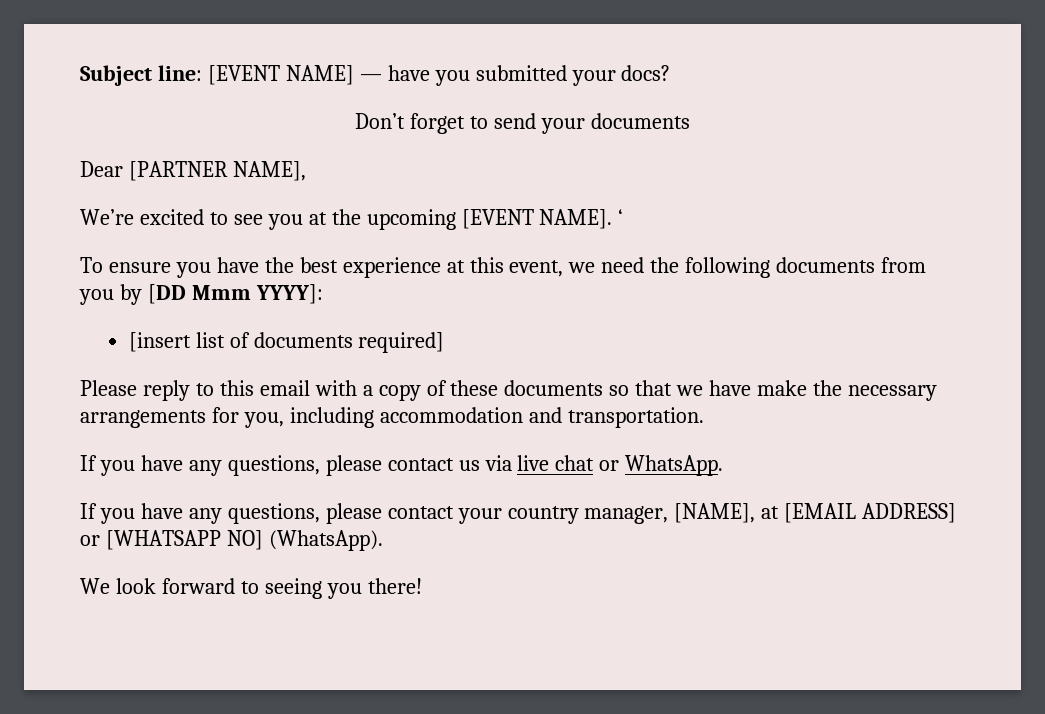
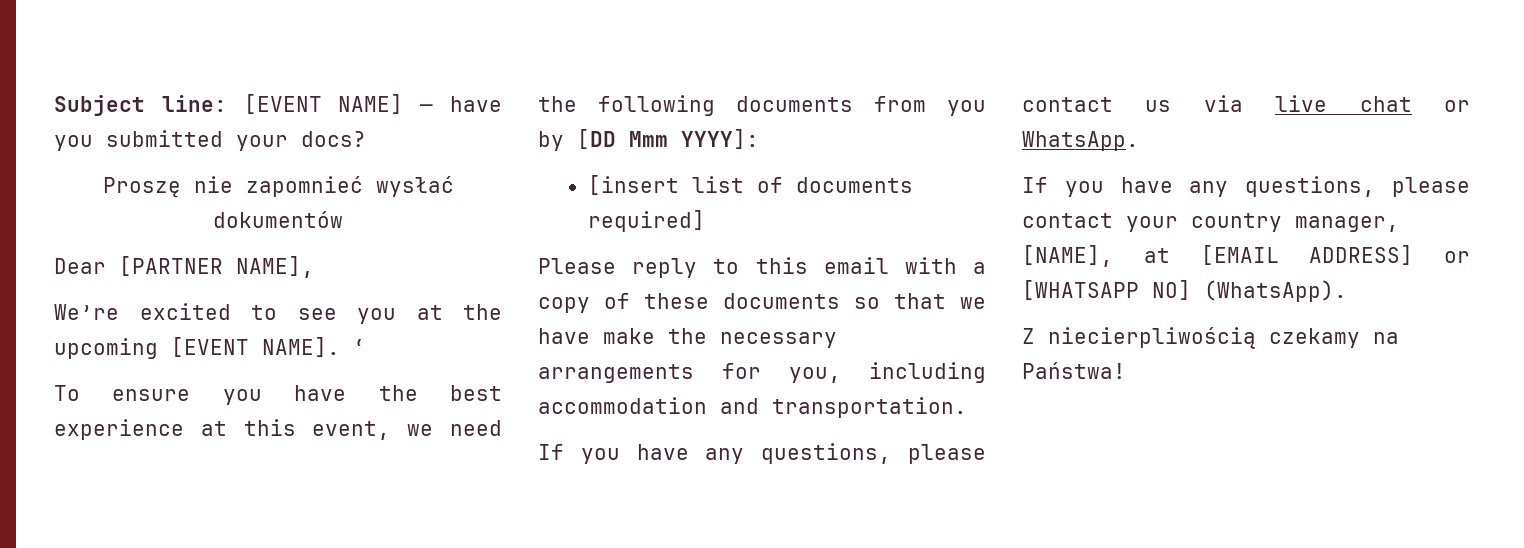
[355,113,690,134] Don’t forget to send your documents -> [102,176,454,198] [213,211,343,228] Proszę nie zapomnieć wysłać dokumentów
[80,578,422,599] We look forward to seeing you there! -> [1022,327,1399,349] [1022,362,1126,379] Z niecierpliwością czekamy na Państwa!

